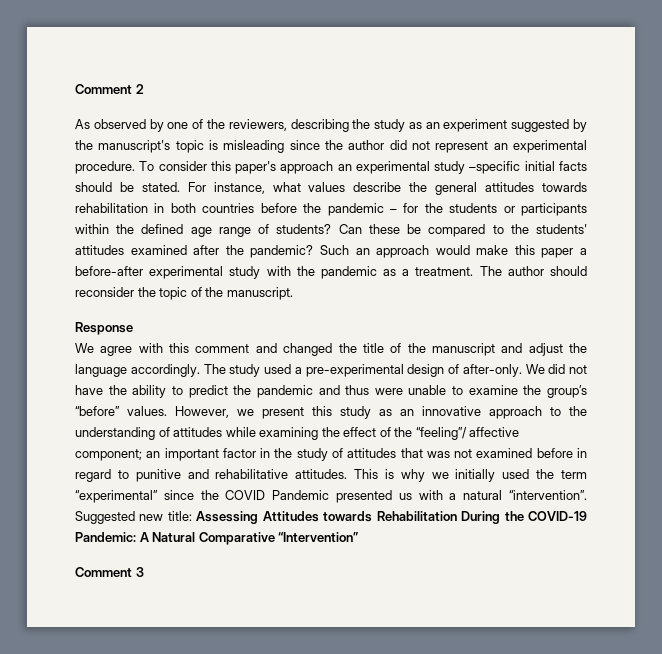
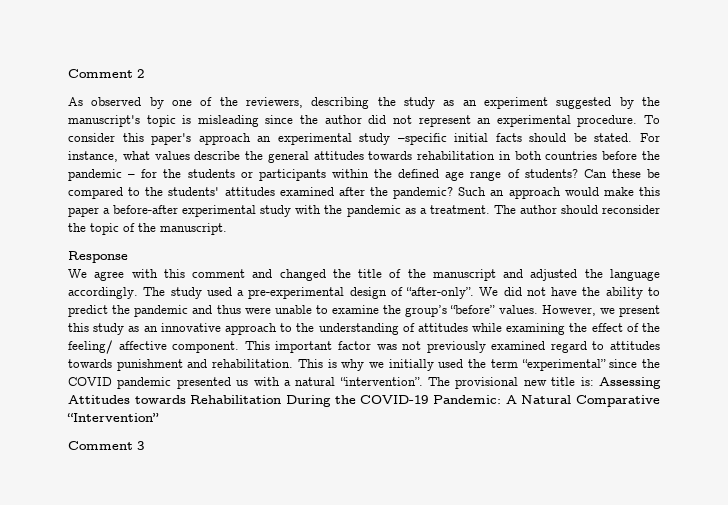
[528,343,563,356] adjust -> [530,269,578,281] adjusted
[462,364,522,377] after-only. -> [406,287,475,299] “after-only”.
[415,427,520,440] [75,448,587,461] [75,469,348,482] “feeling”/ affective component; an important factor in the study of attitudes that was not examined before in regard to punitive and rehabilitative attitudes. -> [68,340,660,354] [68,359,294,371] feeling/ affective component. This important factor was not previously examined regard to attitudes towards punishment and rehabilitation.
[272,490,330,500] Pandemic -> [117,377,172,389] pandemic
[75,511,192,524] Suggested new title: -> [428,377,594,389] The provisional new title is:

